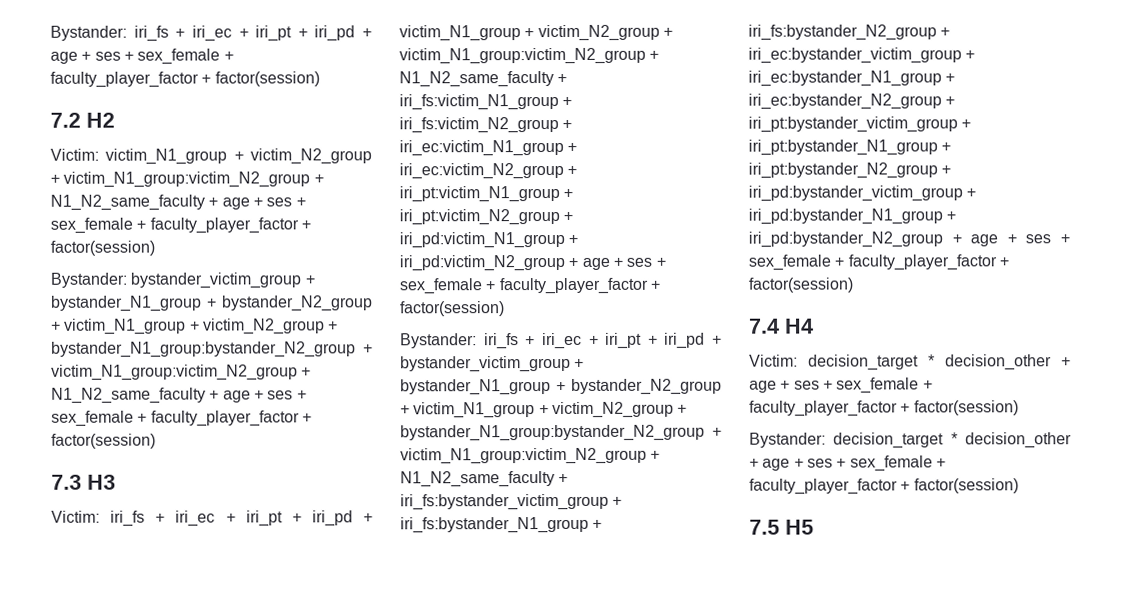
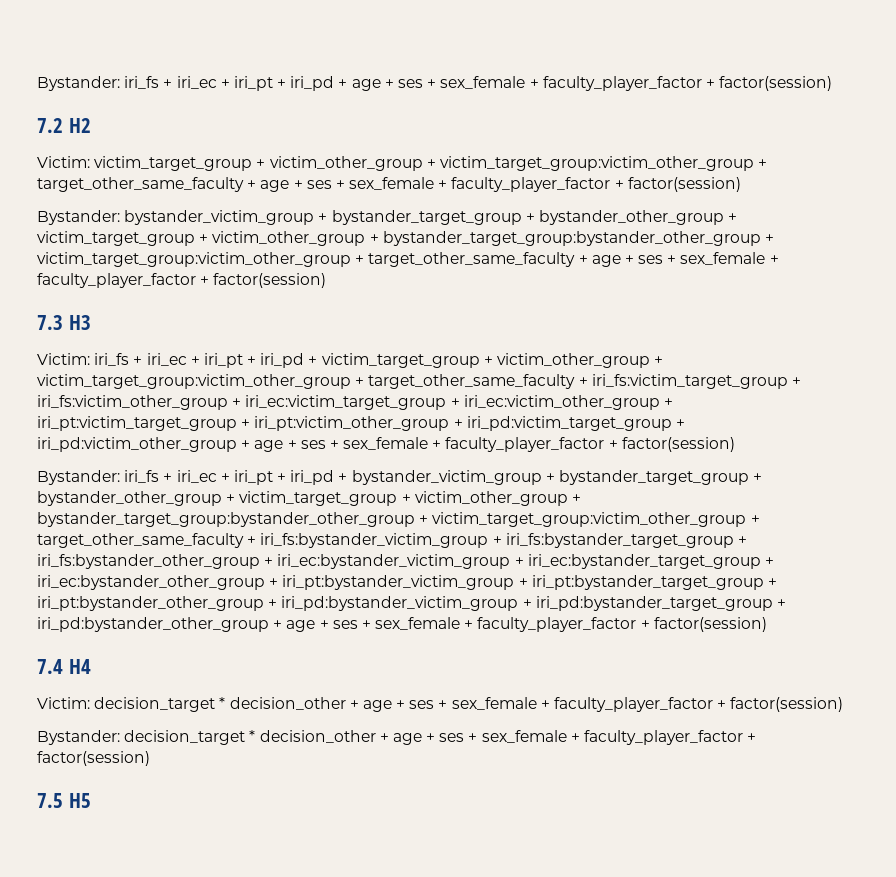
[105,148,372,165] [50,171,324,188] [50,194,205,211] victim_N1_group + victim_N2_group + victim_N1_group:victim_N2_group + N1_N2_same_faculty -> [94,156,768,171] [37,177,244,192] victim_target_group + victim_other_group + victim_target_group:victim_other_group + target_other_same_faculty
[50,295,373,312] [51,318,339,335] [51,341,373,358] [51,364,312,381] [51,387,206,404] bystander_N1_group + bystander_N2_group + victim_N1_group + victim_N2_group + bystander_N1_group:bystander_N2_group + victim_N1_group:victim_N2_group + N1_N2_same_faculty -> [331,210,738,225] [37,231,774,246] [37,252,576,267] bystander_target_group + bystander_other_group + victim_target_group + victim_other_group + bystander_target_group:bystander_other_group + victim_target_group:victim_other_group + target_other_same_faculty
[399,24,673,42] [399,47,660,65] [399,71,568,88] [399,94,573,111] [399,117,573,134] [399,139,578,157] [399,162,578,180] [399,186,574,203] [399,209,574,226] [399,231,579,249] [399,254,565,272] victim_N1_group + victim_N2_group + victim_N1_group:victim_N2_group + N1_N2_same_faculty + iri_fs:victim_N1_group + iri_fs:victim_N2_group + iri_ec:victim_N1_group + iri_ec:victim_N2_group + iri_pt:victim_N1_group + iri_pt:victim_N2_group + iri_pd:victim_N1_group + iri_pd:victim_N2_group -> [321,353,664,368] [37,374,801,389] [37,395,673,410] [37,416,685,431] [37,437,237,452] victim_target_group + victim_other_group + victim_target_group:victim_other_group + target_other_same_faculty + iri_fs:victim_target_group + iri_fs:victim_other_group + iri_ec:victim_target_group + iri_ec:victim_other_group + iri_pt:victim_target_group + iri_pt:victim_other_group + iri_pd:victim_target_group + iri_pd:victim_other_group
[400,378,722,396] [400,401,688,419] [400,424,722,442] [400,447,661,465] [400,471,569,488] [400,493,623,511] [400,516,603,534] [748,24,951,41] [748,47,976,64] [748,70,956,87] [748,93,956,110] [748,116,972,133] [748,139,952,156] [748,162,952,179] [748,185,977,202] [748,208,957,225] [748,231,943,248] bystander_N1_group + bystander_N2_group + victim_N1_group + victim_N2_group + bystander_N1_group:bystander_N2_group + victim_N1_group:victim_N2_group + N1_N2_same_faculty + iri_fs:bystander_victim_group + iri_fs:bystander_N1_group + iri_fs:bystander_N2_group + iri_ec:bystander_victim_group + iri_ec:bystander_N1_group + iri_ec:bystander_N2_group + iri_pt:bystander_victim_group + iri_pt:bystander_N1_group + iri_pt:bystander_N2_group + iri_pd:bystander_victim_group + iri_pd:bystander_N1_group + iri_pd:bystander_N2_group -> [559,470,763,485] [37,491,581,506] [37,512,760,527] [37,533,747,548] [37,554,774,569] [37,575,777,590] [37,596,786,611] [37,617,269,632] bystander_target_group + bystander_other_group + victim_target_group + victim_other_group + bystander_target_group:bystander_other_group + victim_target_group:victim_other_group + target_other_same_faculty + iri_fs:bystander_victim_group + iri_fs:bystander_target_group + iri_fs:bystander_other_group + iri_ec:bystander_victim_group + iri_ec:bystander_target_group + iri_ec:bystander_other_group + iri_pt:bystander_victim_group + iri_pt:bystander_target_group + iri_pt:bystander_other_group + iri_pd:bystander_victim_group + iri_pd:bystander_target_group + iri_pd:bystander_other_group

